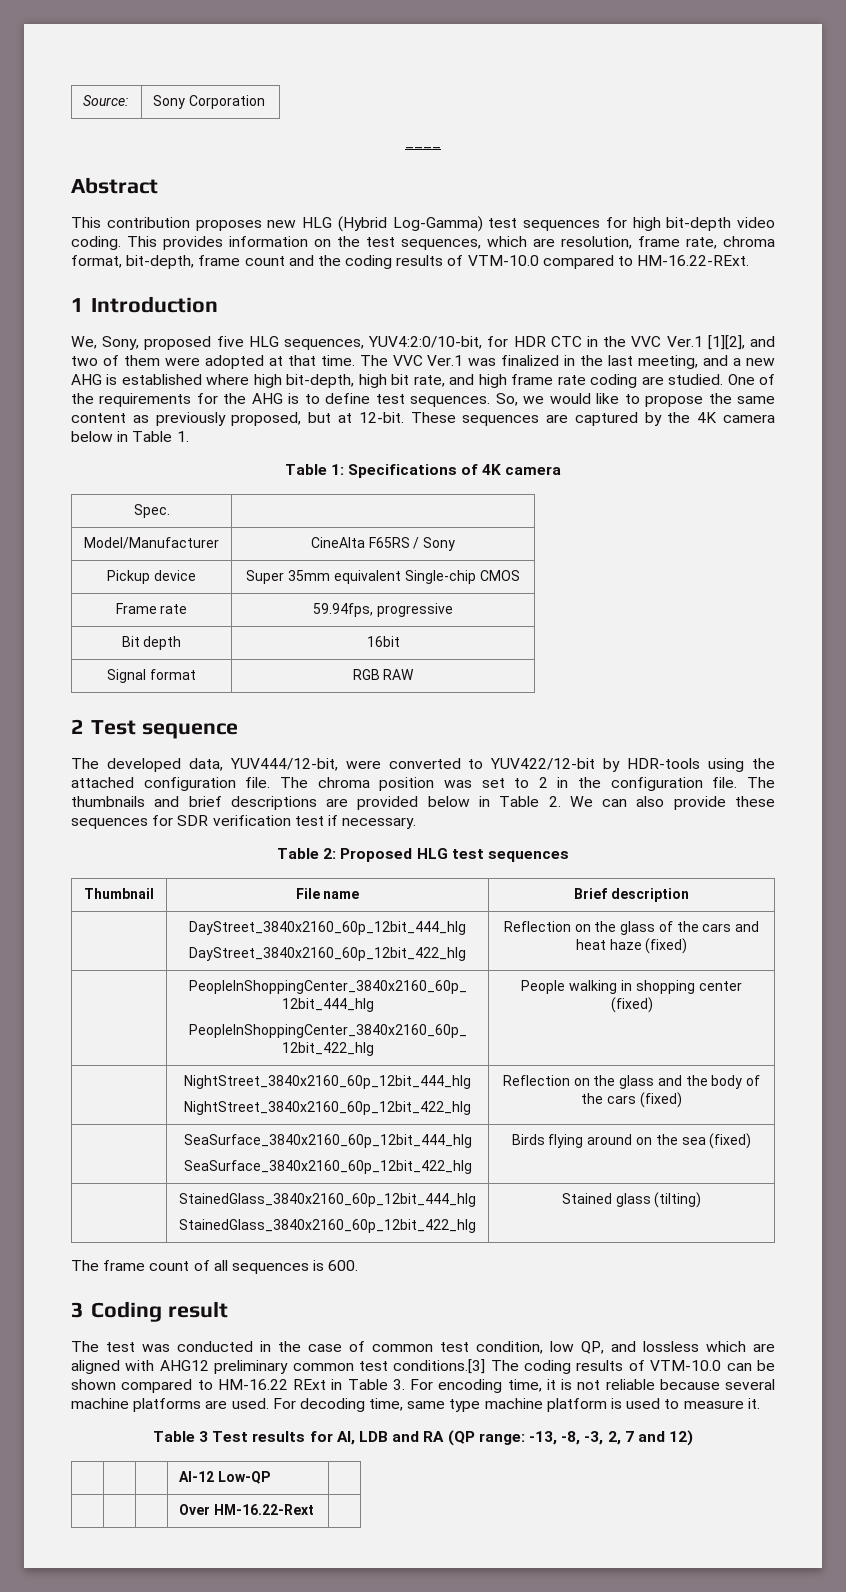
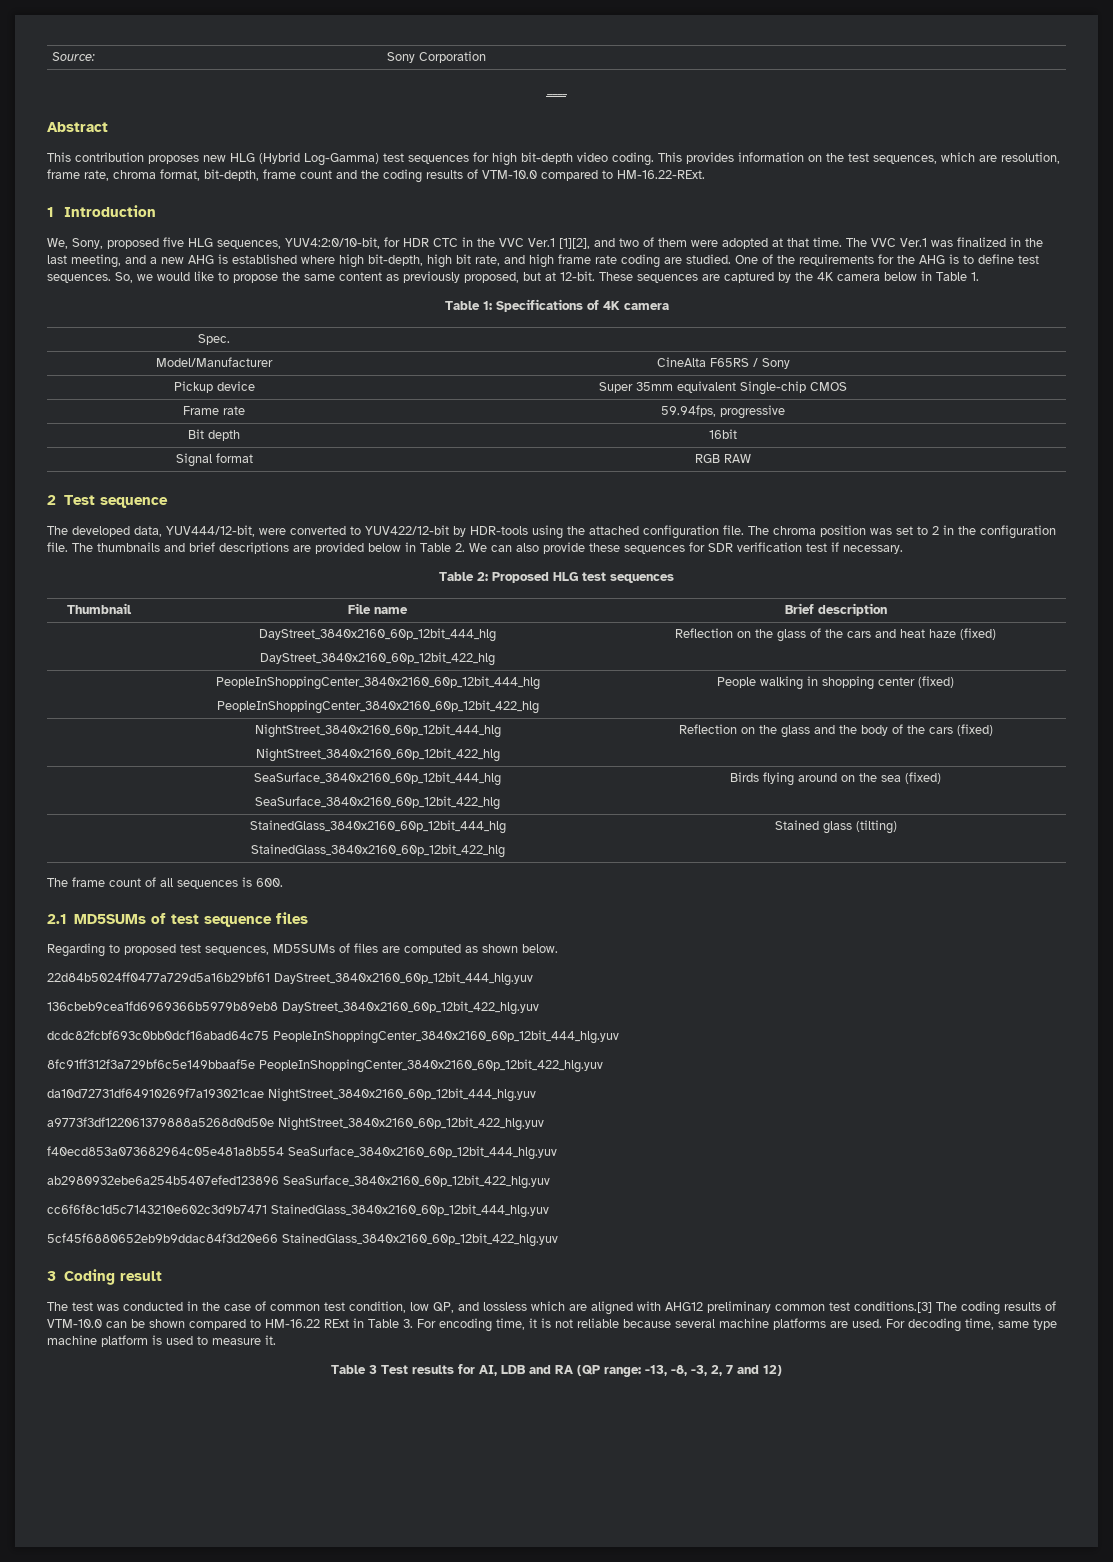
(359, 1265) none -> [47,912,308,927] [47,943,558,957] [47,972,533,986] [47,1001,539,1015] [47,1030,619,1044] [47,1059,603,1073] [47,1088,536,1102] [47,1117,544,1131] [47,1146,557,1160] [47,1175,550,1189] [47,1204,549,1218] [47,1233,558,1247] // 2.1 MD5SUMs of test sequence files // Regarding to proposed test sequences, MD5SUMs of files are computed as shown below. // 22d84b5024ff0477a729d5a16b29bf61 DayStreet_3840x2160_60p_12bit_444_hlg.yuv // 136cbeb9cea1fd6969366b5979b89eb8 DayStreet_3840x2160_60p_12bit_422_hlg.yuv // dcdc82fcbf693c0bb0dcf16abad64c75 PeopleInShoppingCenter_3840x2160_60p_12bit_444_hlg.yuv // 8fc91ff312f3a729bf6c5e149bbaaf5e PeopleInShoppingCenter_3840x2160_60p_12bit_422_hlg.yuv // da10d72731df64910269f7a193021cae NightStreet_3840x2160_60p_12bit_444_hlg.yuv // a9773f3df122061379888a5268d0d50e NightStreet_3840x2160_60p_12bit_422_hlg.yuv // f40ecd853a073682964c05e481a8b554 SeaSurface_3840x2160_60p_12bit_444_hlg.yuv // ab2980932ebe6a254b5407efed123896 SeaSurface_3840x2160_60p_12bit_422_hlg.yuv // cc6f6f8c1d5c7143210e602c3d9b7471 StainedGlass_3840x2160_60p_12bit_444_hlg.yuv // 5cf45f6880652eb9b9ddac84f3d20e66 StainedGlass_3840x2160_60p_12bit_422_hlg.yuv
[179,1471,270,1484] [179,1504,314,1515] // | | | AI-12 Low-QP | // | | | Over HM-16.22-Rext | -> (782, 1370) none

